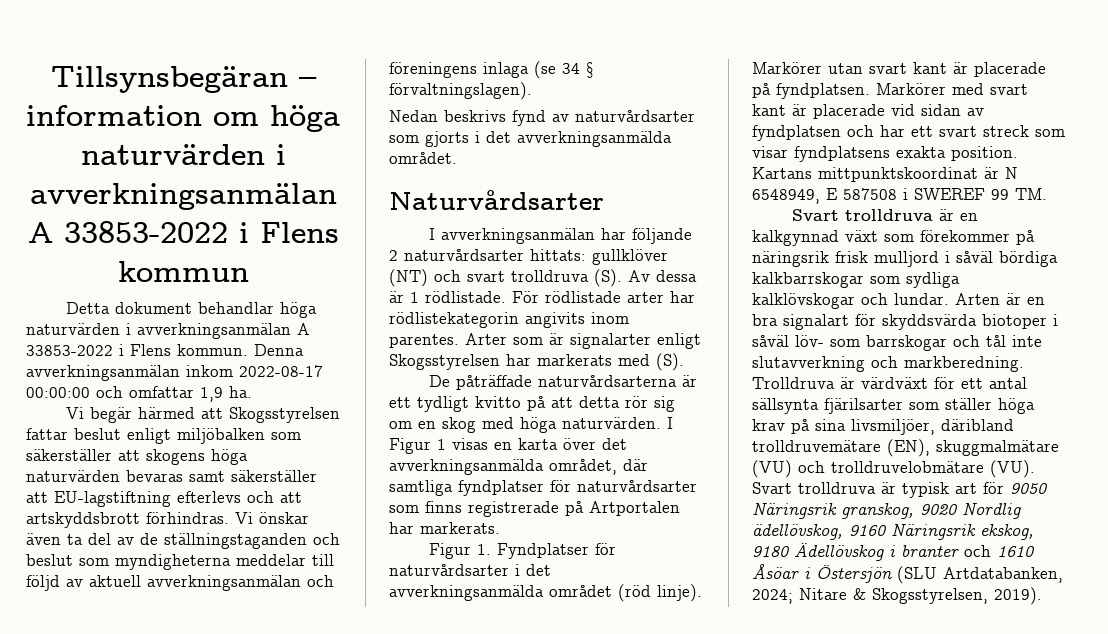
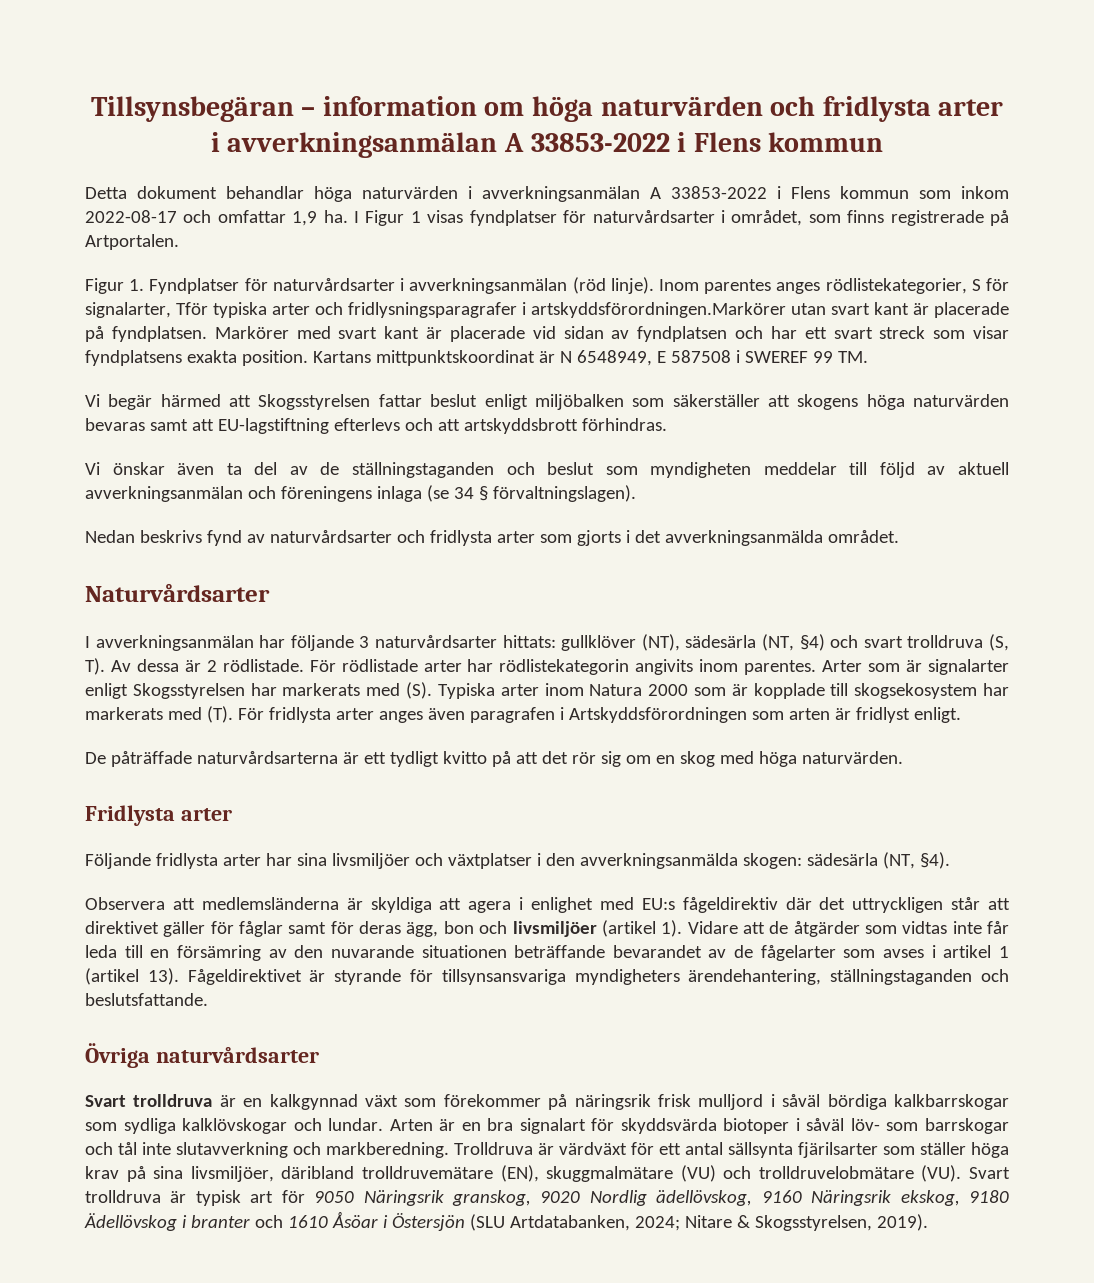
(265, 154) none -> [770,96,1004,122] och fridlysta arter
[177,344,304,356] [26,365,180,381] kommun. Denna avverkningsanmälan -> [840,186,951,199] kommun som
[26,387,90,398] 00:00:00 -> (177, 216) none
[65,407,340,423] [26,428,301,444] [26,449,248,465] [26,470,317,482] [26,491,302,507] [26,512,309,528] [26,533,340,549] [26,554,334,570] [26,575,334,591] [389,61,594,79] [389,82,532,100] [389,110,695,126] [389,131,672,147] [389,152,457,164] [389,190,604,210] [428,228,692,244] [389,249,668,265] [389,269,697,287] [389,291,695,303] [389,312,629,328] [389,333,701,349] [389,353,684,371] [428,375,697,390] [389,396,675,412] [389,417,673,433] [389,438,627,454] [389,459,648,475] [389,480,453,496] // Vi begär härmed att Skogsstyrelsen fattar beslut enligt miljöbalken som säkerställer att skogens höga naturvärden bevaras samt säkerställer att EU-lagstiftning efterlevs och att artskyddsbrott förhindras. Vi önskar även ta del av de ställningstaganden och beslut som myndigheterna meddelar till följd av aktuell avverkningsanmälan och föreningens inlaga (se 34 § förvaltningslagen). // Nedan beskrivs fynd av naturvårdsarter som gjorts i det avverkningsanmälda området. // Naturvårdsarter // I avverkningsanmälan har följande 2 naturvårdsarter hittats: gullklöver (NT) och svart trolldruva (S). Av dessa är 1 rödlistade. För rödlistade arter har rödlistekategorin angivits inom parentes. Arter som är signalarter enligt Skogsstyrelsen har markerats med (S). // De påträffade naturvårdsarterna är ett tydligt kvitto på att detta rör sig om en skog med höga naturvärden. I Figur 1 visas en karta över det avverkningsanmälda området, där samtliga -> [354,210,464,226] I Figur 1 visas
(697, 486) none -> [720,210,803,226] i området,
[589,501,680,516] [389,522,500,534] Artportalen har markerats. -> [85,234,179,250] Artportalen.
[526,564,551,576] [389,584,702,602] [752,62,822,74] det avverkningsanmälda området (röd linje). Markörer -> [409,277,1009,294] [85,302,786,318] avverkningsanmälan (röd linje). Inom parentes anges rödlistekategorier, S för signalarter, Tför typiska arter och fridlysningsparagrafer i artskyddsförordningen.Markörer
(1047, 194) none -> [85,394,1010,410] [85,418,667,434] [85,462,1009,478] [85,485,636,502] [85,530,899,546] [85,583,270,602] [85,634,1010,651] [85,658,1010,675] [85,682,1009,699] [85,706,961,723] [85,751,903,767] [85,805,232,826] [85,852,950,869] [85,897,1010,913] [85,920,1010,937] [85,945,1009,961] [85,968,1009,985] [85,993,208,1006] [85,1043,319,1068] // Vi begär härmed att Skogsstyrelsen fattar beslut enligt miljöbalken som säkerställer att skogens höga naturvärden bevaras samt att EU-lagstiftning efterlevs och att artskyddsbrott förhindras. // Vi önskar även ta del av de ställningstaganden och beslut som myndigheten meddelar till följd av aktuell avverkningsanmälan och föreningens inlaga (se 34 § förvaltningslagen). // Nedan beskrivs fynd av naturvårdsarter och fridlysta arter som gjorts i det avverkningsanmälda området. // Naturvårdsarter // I avverkningsanmälan har följande 3 naturvårdsarter hittats: gullklöver (NT), sädesärla (NT, §4) och svart trolldruva (S, T). Av dessa är 2 rödlistade. För rödlistade arter har rödlistekategorin angivits inom parentes. Arter som är signalarter enligt Skogsstyrelsen har markerats med (S). Typiska arter inom Natura 2000 som är kopplade till skogsekosystem har markerats med (T). För fridlysta arter anges även paragrafen i Artskyddsförordningen som arten är fridlyst enligt. // De påträffade naturvårdsarterna är ett tydligt kvitto på att det rör sig om en skog med höga naturvärden. // Fridlysta arter // Följande fridlysta arter har sina livsmiljöer och växtplatser i den avverkningsanmälda skogen: sädesärla (NT, §4). // Observera att medlemsländerna är skyldiga att agera i enlighet med EU:s fågeldirektiv där det uttryckligen står att direktivet gäller för fåglar samt för deras ägg, bon och livsmiljöer (artikel 1). Vidare att de åtgärder som vidtas inte får leda till en försämring av den nuvarande situationen beträffande bevarandet av de fågelarter som avses i artikel 1 (artikel 13). Fågeldirektivet är styrande för tillsynsansvariga myndigheters ärendehantering, ställningstaganden och beslutsfattande. // Övriga naturvårdsarter

